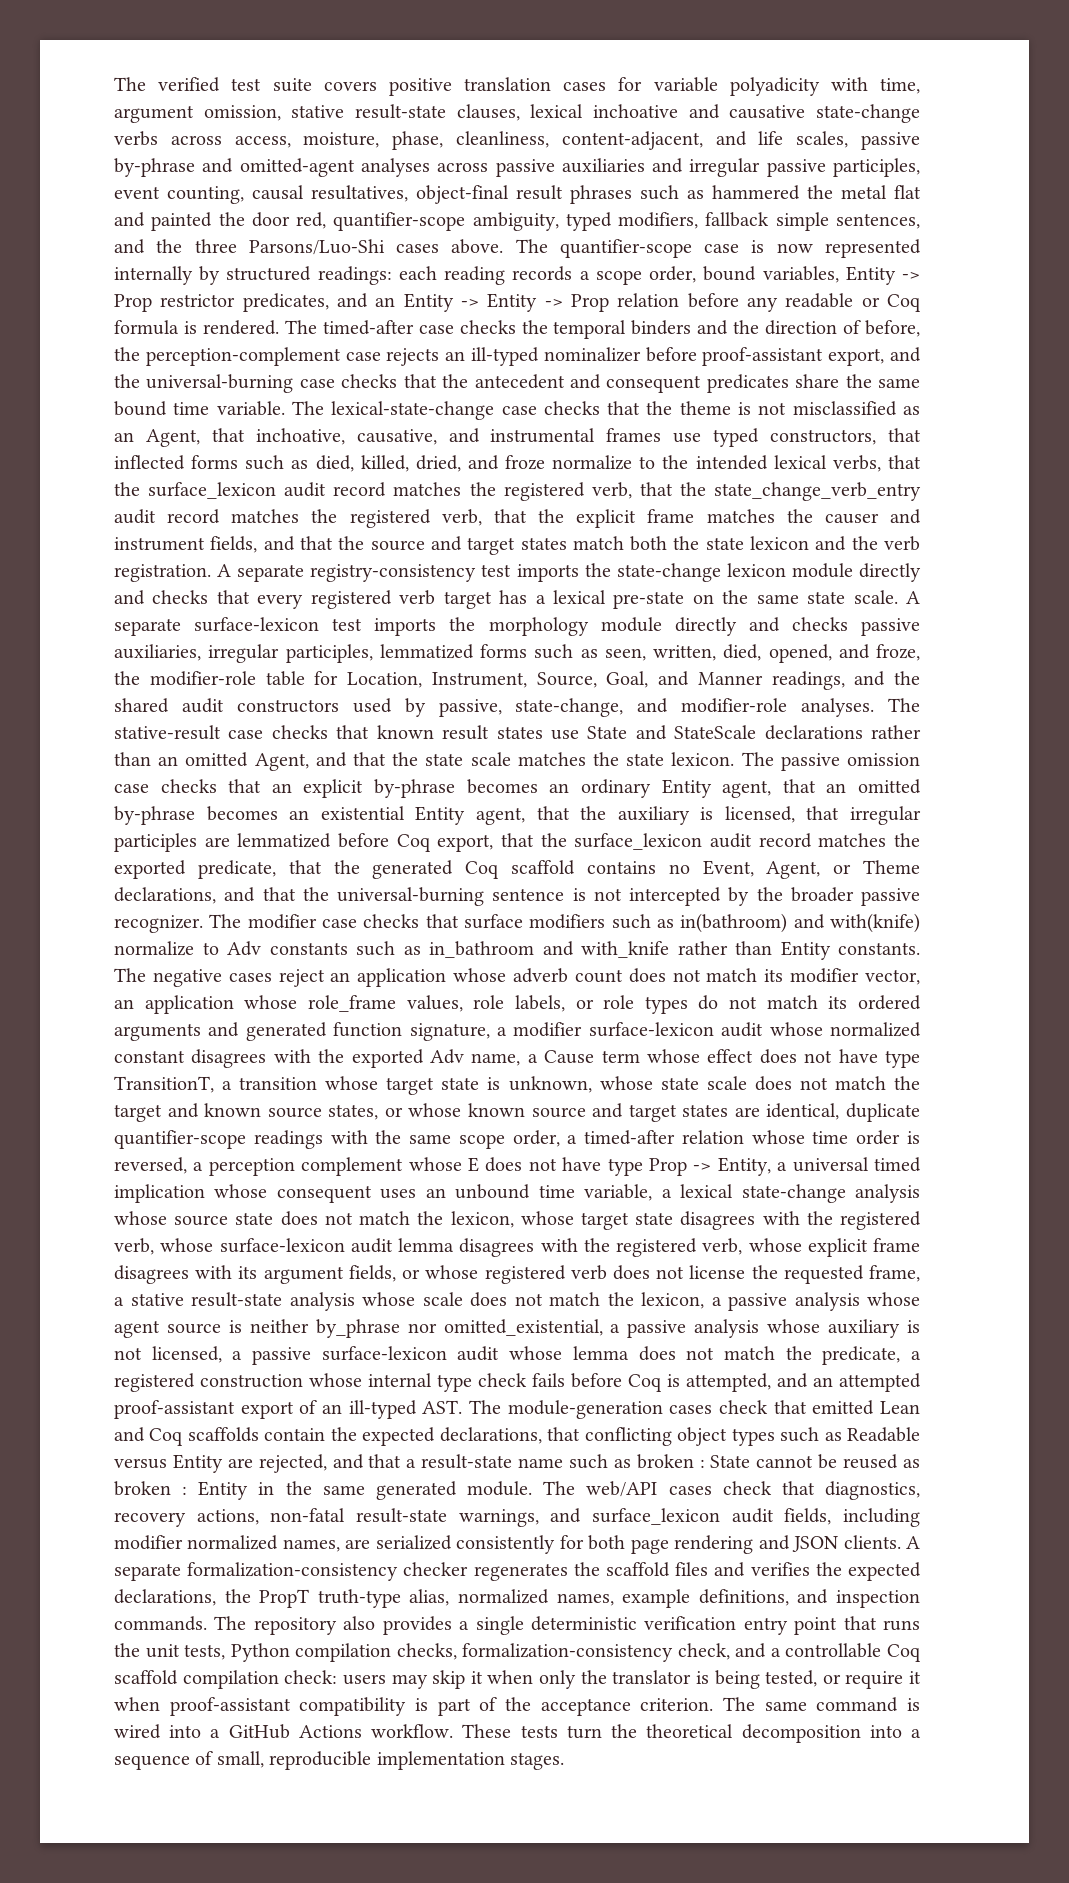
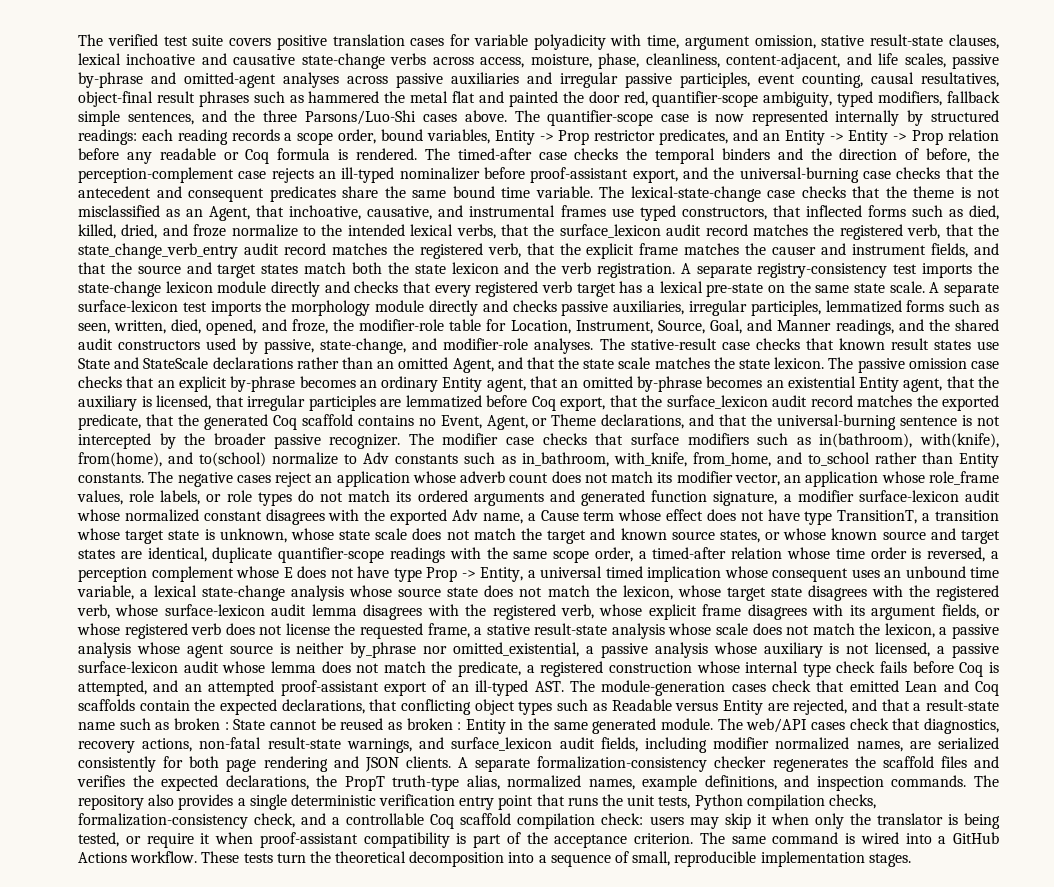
[680,913,920,933] in(bathroom) and with(knife) -> [819,433,999,448] [78,452,267,467] in(bathroom), with(knife), from(home), and to(school)
[429,941,669,958] in_bathroom and with_knife -> [521,452,870,467] in_bathroom, with_knife, from_home, and to_school

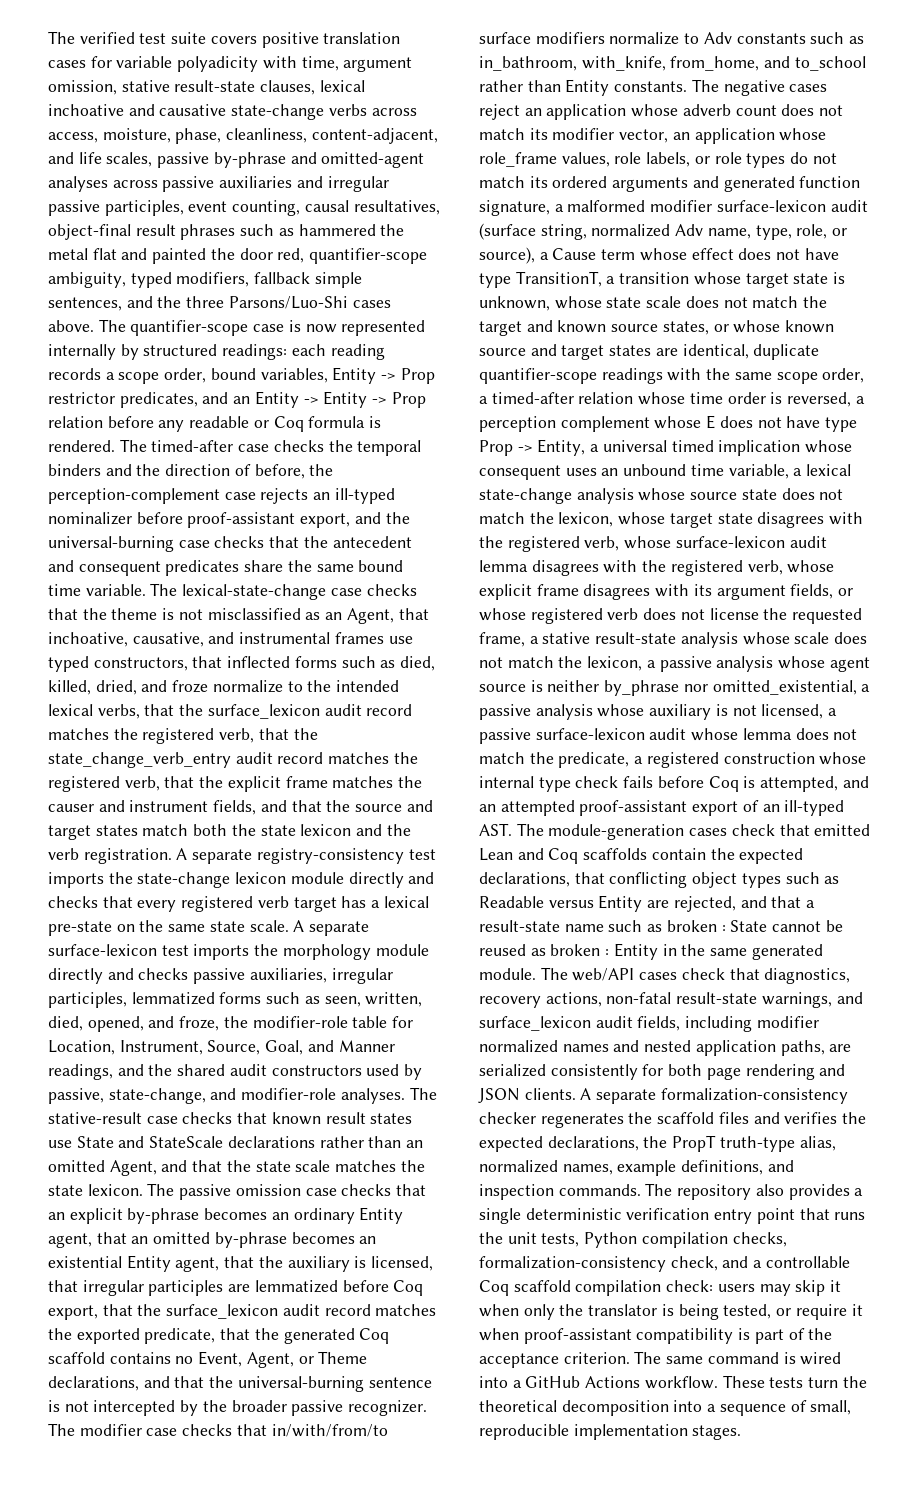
(624, 439) none -> [271,1424,388,1437] in/with/from/to
[757,433,999,448] [78,452,267,467] such as in(bathroom), with(knife), from(home), and to(school) -> (605, 38) none
(792, 498) none -> [567,200,646,212] malformed
[77,509,523,525] whose normalized constant disagrees with the exported Adv name, -> [479,223,848,240] [479,247,535,264] (surface string, normalized Adv name, type, role, or source),
[856,741,903,752] names, -> [562,1040,825,1056] names and nested application paths,

